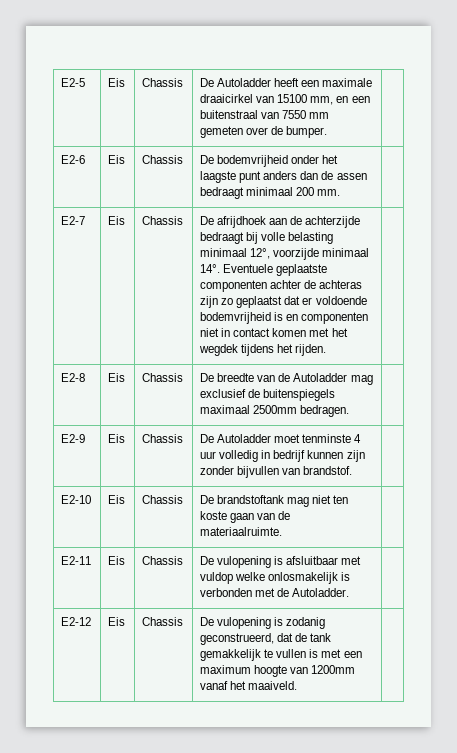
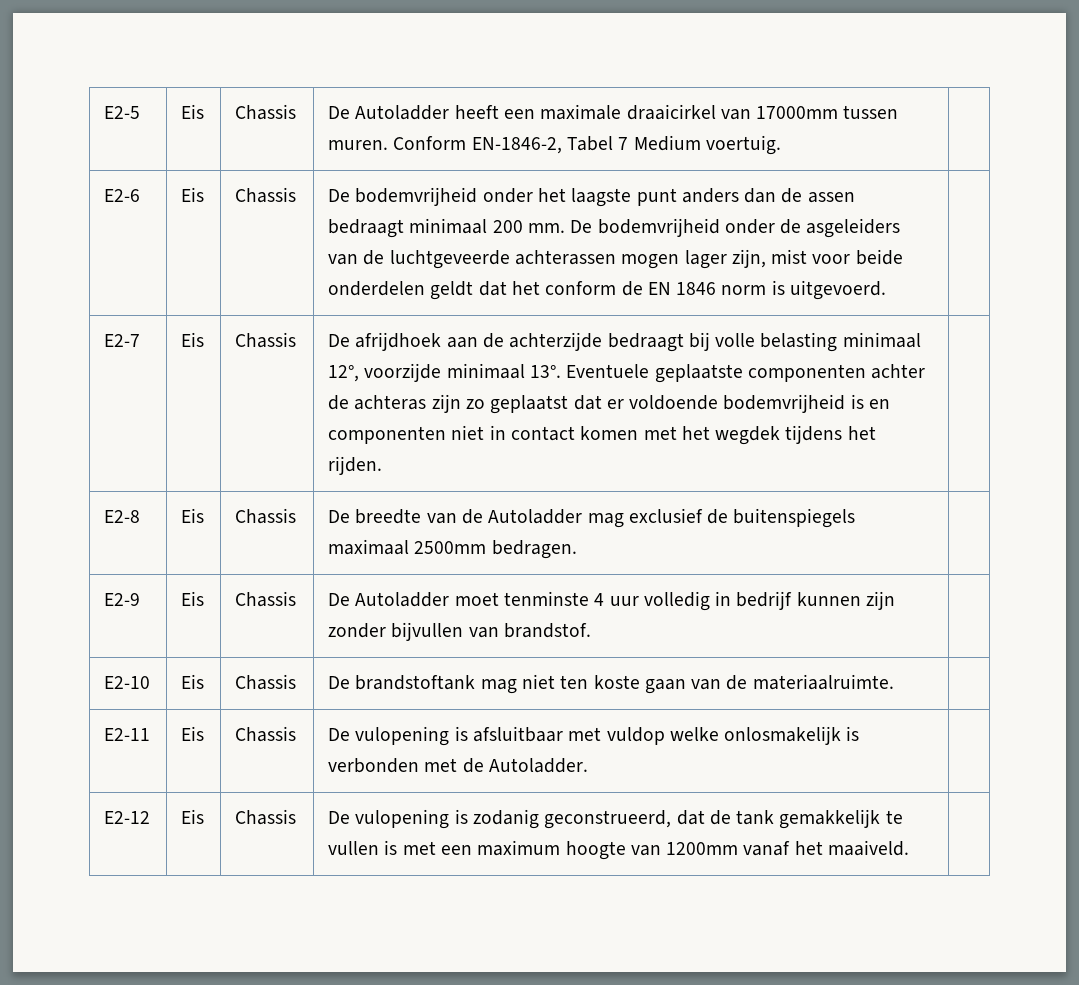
[277,94,370,105] [200,110,330,119] [200,126,328,138] 15100 mm, en een buitenstraal van 7550 mm gemeten over de bumper. -> [756,105,899,119] [328,135,781,155] 17000mm tussen muren. Conform EN-1846-2, Tabel 7 Medium voertuig.
(341, 192) none -> [570,218,901,238] [328,249,903,269] [328,280,886,300] De bodemvrijheid onder de asgeleiders van de luchtgeveerde achterassen mogen lager zijn, mist voor beide onderdelen geldt dat het conform de EN 1846 norm is uitgevoerd.
[200,264,221,273] 14°. -> [529,365,561,378] 13°.

